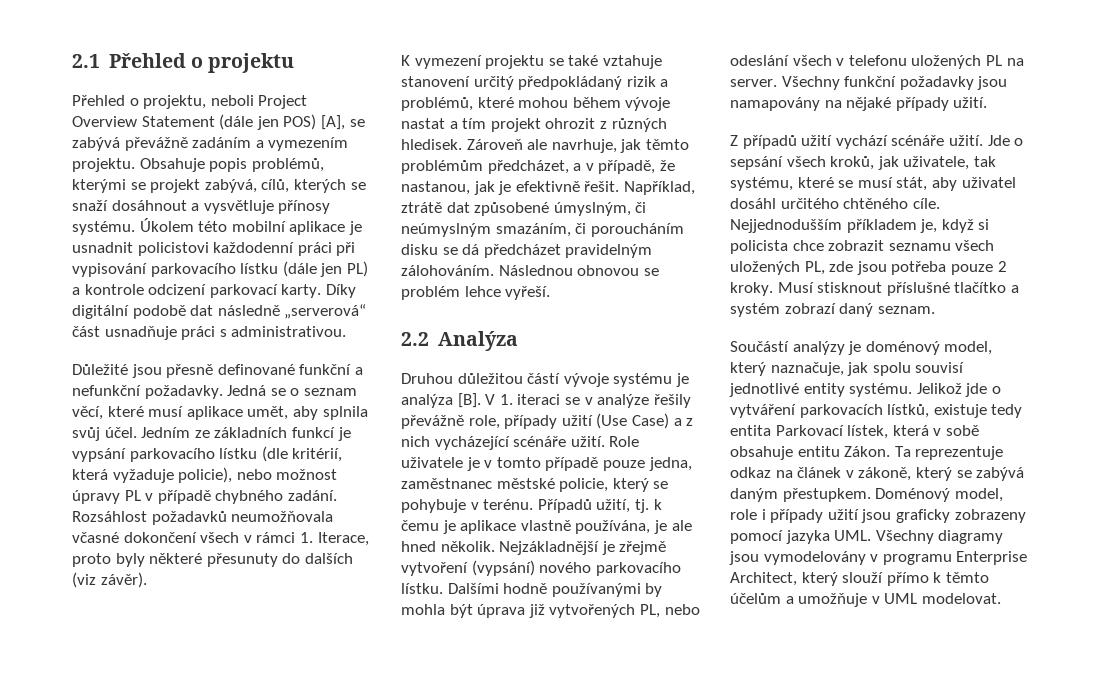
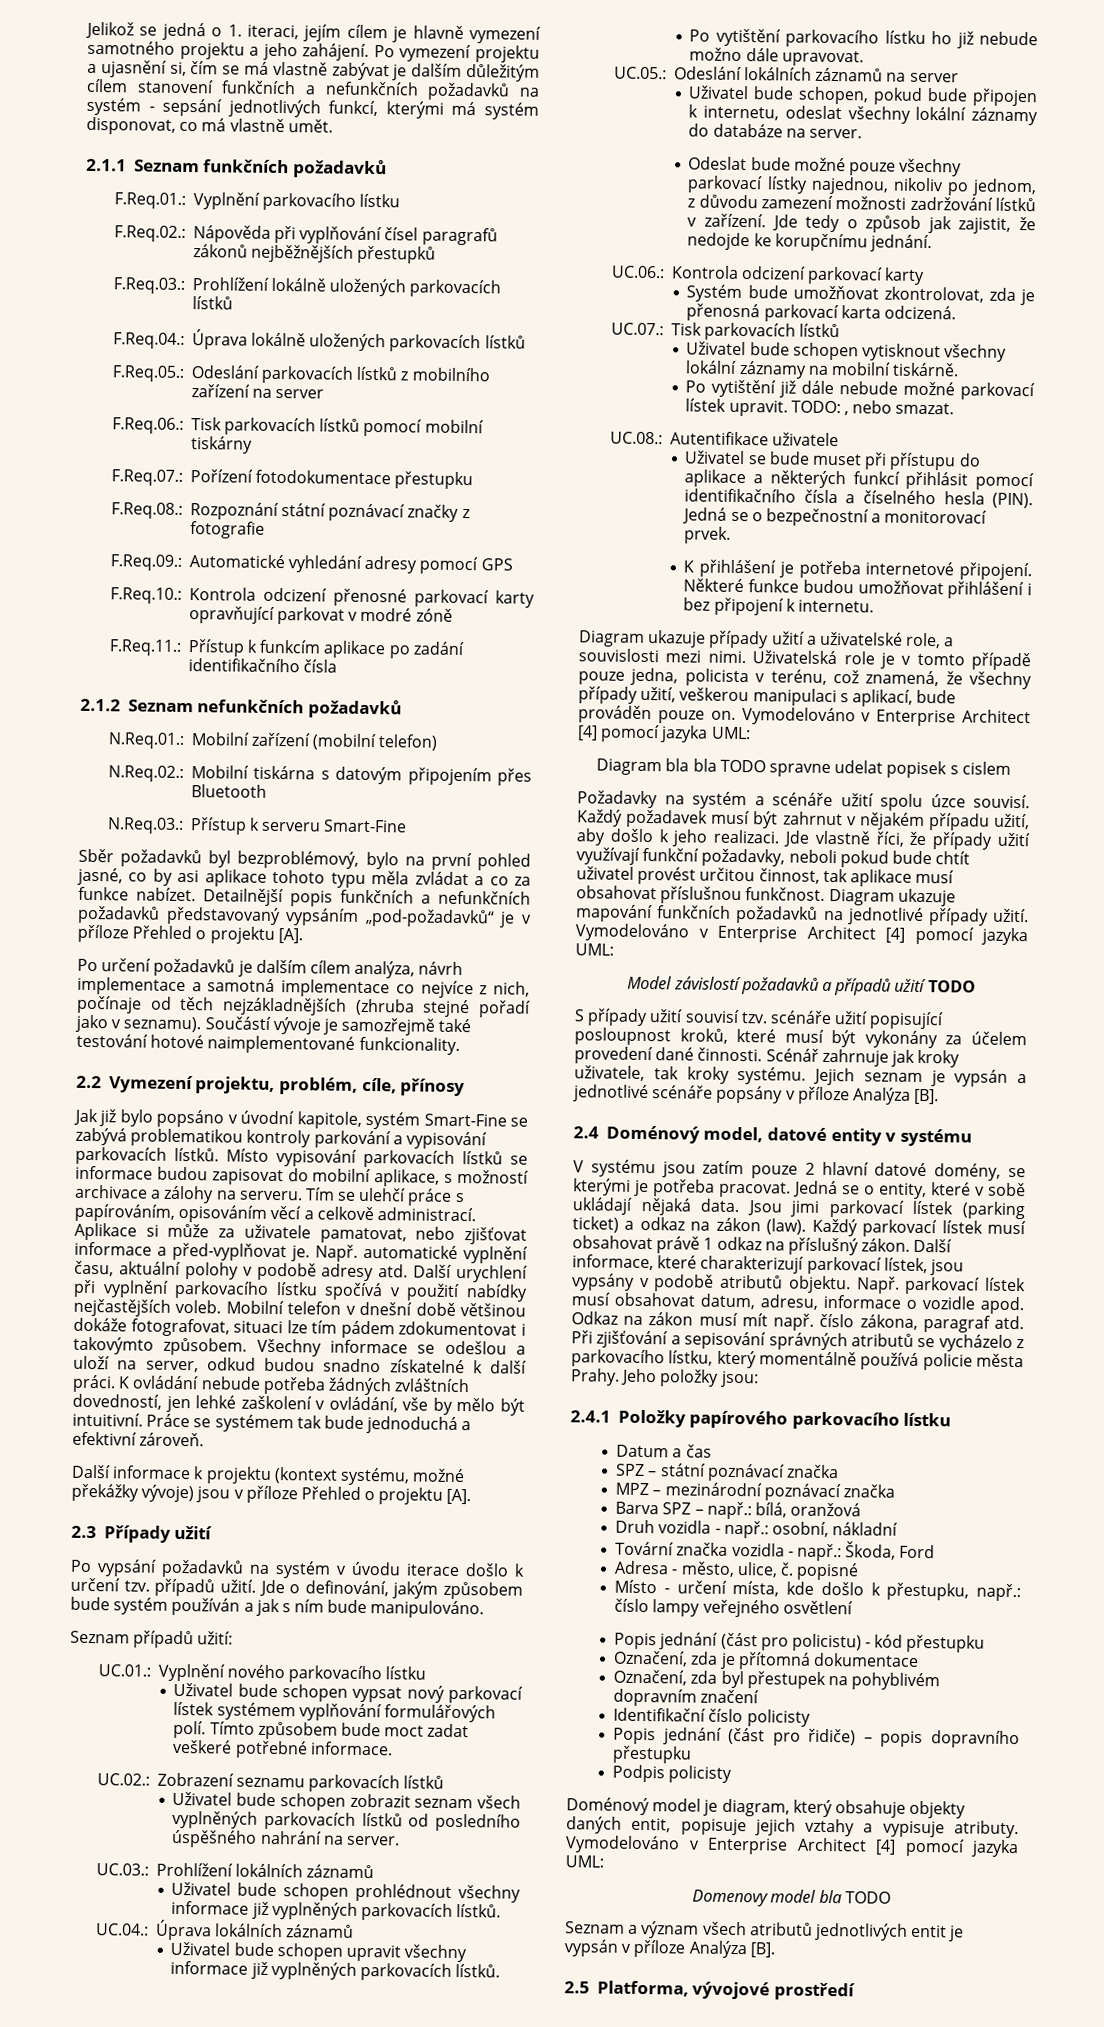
[72,53,295,73] [72,95,308,109] [72,114,365,130] [72,137,349,151] [72,158,324,172] [72,179,366,193] [72,200,331,214] [72,218,362,235] [72,242,356,256] [72,261,368,277] [72,284,356,298] [72,304,367,319] [72,326,347,340] [72,364,363,378] [72,385,357,399] [72,406,368,420] [72,427,351,441] [72,446,343,462] [72,467,338,483] [72,490,337,504] [72,511,334,525] [72,532,369,546] [72,553,353,567] [72,572,147,588] [401,55,662,69] [401,76,669,90] [401,97,671,111] [401,118,667,132] [401,139,689,153] [401,160,675,174] [401,181,695,195] [401,202,647,216] [401,223,684,237] [401,244,653,258] [401,265,659,276] [401,286,551,300] [401,331,518,351] [401,373,689,387] [401,393,691,408] [401,413,694,429] [401,436,640,450] [401,457,463,468] 2.1 Přehled o projektu // Přehled o projektu, neboli Project Overview Statement (dále jen POS) [A], se zabývá převážně zadáním a vymezením projektu. Obsahuje popis problémů, kterými se projekt zabývá, cílů, kterých se snaží dosáhnout a vysvětluje přínosy systému. Úkolem této mobilní aplikace je usnadnit policistovi každodenní práci při vypisování parkovacího lístku (dále jen PL) a kontrole odcizení parkovací karty. Díky digitální podobě dat následně „serverová“ část usnadňuje práci s administrativou. // Důležité jsou přesně definované funkční a nefunkční požadavky. Jedná se o seznam věcí, které musí aplikace umět, aby splnila svůj účel. Jedním ze základních funkcí je vypsání parkovacího lístku (dle kritérií, která vyžaduje policie), nebo možnost úpravy PL v případě chybného zadání. Rozsáhlost požadavků neumožňovala včasné dokončení všech v rámci 1. Iterace, proto byly některé přesunuty do dalších (viz závěr). // K vymezení projektu se také vztahuje stanovení určitý předpokládaný rizik a problémů, které mohou během vývoje nastat a tím projekt ohrozit z různých hledisek. Zároveň ale navrhuje, jak těmto problémům předcházet, a v případě, že nastanou, jak je efektivně řešit. Například, ztrátě dat způsobené úmyslným, či neúmyslným smazáním, či poroucháním disku se dá předcházet pravidelným zálohováním. Následnou obnovou se problém lehce vyřeší. // 2.2 Analýza // Druhou důležitou částí vývoje systému je analýza [B]. V 1. iteraci se v analýze řešily převážně role, případy užití (Use Case) a z nich vycházející scénáře užití. Role uživatele -> [85,21,541,44] [87,40,540,63] [87,60,540,82] [86,78,540,101] [86,97,539,120] [86,116,333,135] [86,158,387,179] [114,192,401,211] [114,225,498,246] [192,244,437,264] [113,277,502,298] [191,296,233,310] [113,329,526,353] [112,365,490,384] [190,384,325,399] [112,417,484,437] [190,436,253,454] [111,469,474,490] [111,502,470,522] [189,521,265,539] [110,554,513,575] [110,587,535,608] [188,606,453,625] [109,639,465,659] [187,658,338,673] [80,698,402,719] [108,732,439,751] [108,765,532,786] [190,784,267,798] [107,817,408,835] [78,848,532,871] [77,867,531,888] [78,886,531,907] [77,905,532,928] [77,924,303,944] [77,958,464,979] [77,976,530,999] [76,995,531,1018] [75,1014,472,1036] [76,1033,460,1056] [76,1075,466,1097] [73,1108,528,1130] [75,1127,487,1150] [75,1146,528,1168] [75,1165,529,1187] [74,1184,465,1206] [74,1203,476,1223] [74,1222,527,1245] [74,1241,528,1264] [74,1260,528,1283] [73,1279,528,1302] [73,1298,526,1317] [73,1317,526,1339] [73,1336,526,1357] [73,1355,527,1374] [72,1374,471,1396] [72,1393,525,1416] [72,1412,472,1435] [72,1431,205,1447] [71,1464,466,1486] [71,1483,472,1505] [71,1525,213,1543] [70,1559,525,1579] [70,1577,523,1600] [70,1596,485,1619] [70,1630,234,1649] [98,1663,427,1684] [173,1682,523,1704] [173,1701,497,1723] [173,1720,470,1740] [172,1739,393,1759] [97,1772,445,1793] [172,1791,521,1811] [172,1810,521,1832] [171,1829,401,1848] [96,1862,375,1879] [171,1881,521,1903] [171,1900,502,1921] [96,1919,355,1941] [170,1941,468,1963] [170,1960,501,1981] [689,28,1038,49] [689,47,864,67] [614,66,959,83] [688,85,1038,107] [688,104,1038,126] [688,123,863,139] [688,156,963,177] [687,175,1037,197] [687,194,1036,212] [687,213,1036,234] [687,232,933,253] [611,265,926,285] [686,284,1035,306] [686,303,957,323] [611,322,841,341] [686,341,1008,362] [685,360,960,379] [685,379,1035,401] [685,398,955,417] [610,431,840,447] [684,450,981,471] [684,469,1034,491] [684,488,1033,509] [682,507,988,527] [684,526,732,544] [683,559,1032,581] [683,578,1032,600] [683,597,875,616] [578,630,955,649] [578,648,875,665] Jelikož se jedná o 1. iteraci, jejím cílem je hlavně vymezení samotného projektu a jeho zahájení. Po vymezení projektu a ujasnění si, čím se má vlastně zabývat je dalším důležitým cílem stanovení funkčních a nefunkčních požadavků na systém - sepsání jednotlivých funkcí, kterými má systém disponovat, co má vlastně umět. // 2.1.1 Seznam funkčních požadavků // F.Req.01.: Vyplnění parkovacího lístku // F.Req.02.: Nápověda při vyplňování čísel paragrafů zákonů nejběžnějších přestupků // F.Req.03.: Prohlížení lokálně uložených parkovacích lístků // F.Req.04.: Úprava lokálně uložených parkovacích lístků // F.Req.05.: Odeslání parkovacích lístků z mobilního zařízení na server // F.Req.06.: Tisk parkovacích lístků pomocí mobilní tiskárny // F.Req.07.: Pořízení fotodokumentace přestupku // F.Req.08.: Rozpoznání státní poznávací značky z fotografie // F.Req.09.: Automatické vyhledání adresy pomocí GPS // F.Req.10.: Kontrola odcizení přenosné parkovací karty opravňující parkovat v modré zóně // F.Req.11.: Přístup k funkcím aplikace po zadání identifikačního čísla // 2.1.2 Seznam nefunkčních požadavků // N.Req.01.: Mobilní zařízení (mobilní telefon) // N.Req.02.: Mobilní tiskárna s datovým připojením přes Bluetooth // N.Req.03.: Přístup k serveru Smart-Fine // Sběr požadavků byl bezproblémový, bylo na první pohled jasné, co by asi aplikace tohoto typu měla zvládat a co za funkce nabízet. Detailnější popis funkčních a nefunkčních požadavků představovaný vypsáním „pod-požadavků“ je v příloze Přehled o projektu [A]. // Po určení požadavků je dalším cílem analýza, návrh implementace a samotná implementace co nejvíce z nich, počínaje od těch nejzákladnějších (zhruba stejné pořadí jako v seznamu). Součástí vývoje je samozřejmě také testování hotové naimplementované funkcionality. // 2.2 Vymezení projektu, problém, cíle, přínosy // Jak již bylo popsáno v úvodní kapitole, systém Smart-Fine se zabývá problematikou kontroly parkování a vypisování parkovacích lístků. Místo vypisování parkovacích lístků se informace budou zapisovat do mobilní aplikace, s možností archivace a zálohy na serveru. Tím se ulehčí práce s papírováním, opisováním věcí a celkově administrací. Aplikace si může za uživatele pamatovat, nebo zjišťovat informace a před-vyplňovat je. Např. automatické vyplnění času, aktuální polohy v podobě adresy atd. Další urychlení při vyplnění parkovacího lístku spočívá v použití nabídky nejčastějších voleb. Mobilní telefon v dnešní době většinou dokáže fotografovat, situaci lze tím pádem zdokumentovat i takovýmto způsobem. Všechny informace se odešlou a uloží na server, odkud budou snadno získatelné k další práci. K ovládání nebude potřeba žádných zvláštních dovedností, jen lehké zaškolení v ovládání, vše by mělo být intuitivní. Práce se systémem tak bude jednoduchá a efektivní zároveň. // Další informace k projektu (kontext systému, možné překážky vývoje) jsou v příloze Přehled o projektu [A]. // 2.3 Případy užití // Po vypsání požadavků na systém v úvodu iterace došlo k určení tzv. případů užití. Jde o definování, jakým způsobem bude systém používán a jak s ním bude manipulováno. // Seznam případů užití: // UC.01.: Vyplnění nového parkovacího lístku // Uživatel bude schopen vypsat nový parkovací lístek systémem vyplňování formulářových polí. Tímto způsobem bude moct zadat veškeré potřebné informace. // UC.02.: Zobrazení seznamu parkovacích lístků // Uživatel bude schopen zobrazit seznam všech vyplněných parkovacích lístků od posledního úspěšného nahrání na server. // UC.03.: Prohlížení lokálních záznamů // Uživatel bude schopen prohlédnout všechny informace již vyplněných parkovacích lístků. // UC.04.: Úprava lokálních záznamů // Uživatel bude schopen upravit všechny informace již vyplněných parkovacích lístků. // Po vytištění parkovacího lístku ho již nebude možno dále upravovat. // UC.05.: Odeslání lokálních záznamů na server // Uživatel bude schopen, pokud bude připojen k internetu, odeslat všechny lokální záznamy do databáze na server. // Odeslat bude možné pouze všechny parkovací lístky najednou, nikoliv po jednom, z důvodu zamezení možnosti zadržování lístků v zařízení. Jde tedy o způsob jak zajistit, že nedojde ke korupčnímu jednání. // UC.06.: Kontrola odcizení parkovací karty // Systém bude umožňovat zkontrolovat, zda je přenosná parkovací karta odcizená. // UC.07.: Tisk parkovacích lístků // Uživatel bude schopen vytisknout všechny lokální záznamy na mobilní tiskárně. // Po vytištění již dále nebude možné parkovací lístek upravit. TODO: , nebo smazat. // UC.08.: Autentifikace uživatele // Uživatel se bude muset při přístupu do aplikace a některých funkcí přihlásit pomocí identifikačního čísla a číselného hesla (PIN). Jedná se o bezpečnostní a monitorovací prvek. // K přihlášení je potřeba internetové připojení. Některé funkce budou umožňovat přihlášení i bez připojení k internetu. // Diagram ukazuje případy užití a uživatelské role, a souvislosti mezi nimi. Uživatelská role
[401,478,669,492] [401,499,662,513] [401,520,692,534] [401,541,667,555] [401,560,681,576] [401,583,663,597] [401,604,700,618] [730,55,1024,69] [730,76,1008,90] [730,97,988,111] [730,135,1024,149] [730,156,996,170] [730,177,1016,191] [730,198,940,209] [730,219,990,233] [730,240,995,254] [730,261,1007,275] [730,282,1019,296] [730,303,935,317] [730,341,993,355] [730,362,965,376] [729,383,1001,397] [730,404,1023,418] [730,425,979,439] [730,446,1004,460] [730,467,1025,481] [730,488,1003,502] [730,509,1026,523] [730,530,1004,544] [729,551,1028,565] [730,572,989,586] [730,593,1001,607] zaměstnanec městské policie, který se pohybuje v terénu. Případů užití, tj. k čemu je aplikace vlastně používána, je ale hned několik. Nejzákladnější je zřejmě vytvoření (vypsání) nového parkovacího lístku. Dalšími hodně používanými by mohla být úprava již vytvořených PL, nebo odeslání všech v telefonu uložených PL na server. Všechny funkční požadavky jsou namapovány na nějaké případy užití. // Z případů užití vychází scénáře užití. Jde o sepsání všech kroků, jak uživatele, tak systému, které se musí stát, aby uživatel dosáhl určitého chtěného cíle. Nejjednodušším příkladem je, když si policista chce zobrazit seznamu všech uložených PL, zde jsou potřeba pouze 2 kroky. Musí stisknout příslušné tlačítko a systém zobrazí daný seznam. // Součástí analýzy je doménový model, který naznačuje, jak spolu souvisí jednotlivé entity systému. Jelikož jde o vytváření parkovacích lístků, existuje tedy entita Parkovací lístek, která v sobě obsahuje entitu Zákon. Ta reprezentuje odkaz na článek v zákoně, který se zabývá daným přestupkem. Doménový model, role i případy užití jsou graficky zobrazeny pomocí jazyka UML. Všechny diagramy jsou vymodelovány v programu Enterprise Architect, který slouží přímo k těmto účelům a umožňuje v UML modelovat. -> [684,668,1032,690] [578,686,957,707] [578,705,1031,727] [577,724,751,743] [596,758,1011,779] [577,790,1030,811] [577,809,1030,831] [576,828,1030,850] [576,847,971,868] [576,866,955,887] [576,885,956,907] [575,904,1029,926] [575,923,1028,946] [575,943,614,956] [627,975,976,996] [574,1008,945,1030] [574,1027,1027,1049] [574,1046,961,1068] [574,1065,1027,1087] [573,1084,940,1105] [573,1125,972,1147] [573,1159,1026,1181] [573,1178,1026,1200] [572,1197,1025,1220] [572,1216,1026,1238] [572,1235,953,1256] [572,1254,964,1276] [572,1273,1026,1295] [571,1292,1024,1315] [571,1311,1024,1333] [571,1330,1024,1353] [571,1349,1024,1371] [570,1368,759,1388] [570,1409,952,1430] [616,1444,712,1458] [616,1463,839,1482] [615,1482,895,1502] [615,1501,862,1520] [615,1519,899,1539] [615,1541,936,1562] [614,1560,860,1581] [614,1579,1021,1602] [614,1598,853,1618] [614,1632,986,1653] [613,1650,919,1670] [613,1669,941,1691] [613,1688,760,1707] [613,1707,811,1727] [613,1727,1020,1749] [612,1745,693,1764] [612,1764,733,1784] [566,1797,967,1819] [566,1816,1019,1839] [565,1835,1019,1858] [565,1855,604,1868] [692,1889,891,1907] [565,1921,965,1942] [564,1939,775,1959] [564,1980,855,2001] policista v terénu, což znamená, že všechny případy užití, veškerou manipulaci s aplikací, bude prováděn pouze on. Vymodelováno v Enterprise Architect [4] pomocí jazyka UML: // Diagram bla bla TODO spravne udelat popisek s cislem // Požadavky na systém a scénáře užití spolu úzce souvisí. Každý požadavek musí být zahrnut v nějakém případu užití, aby došlo k jeho realizaci. Jde vlastně říci, že případy užití využívají funkční požadavky, neboli pokud bude chtít uživatel provést určitou činnost, tak aplikace musí obsahovat příslušnou funkčnost. Diagram ukazuje mapování funkčních požadavků na jednotlivé případy užití. Vymodelováno v Enterprise Architect [4] pomocí jazyka UML: // Model závislostí požadavků a případů užití TODO // S případy užití souvisí tzv. scénáře užití popisující posloupnost kroků, které musí být vykonány za účelem provedení dané činnosti. Scénář zahrnuje jak kroky uživatele, tak kroky systému. Jejich seznam je vypsán a jednotlivé scénáře popsány v příloze Analýza [B]. // 2.4 Doménový model, datové entity v systému // V systému jsou zatím pouze 2 hlavní datové domény, se kterými je potřeba pracovat. Jedná se o entity, které v sobě ukládají nějaká data. Jsou jimi parkovací lístek (parking ticket) a odkaz na zákon (law). Každý parkovací lístek musí obsahovat právě 1 odkaz na příslušný zákon. Další informace, které charakterizují parkovací lístek, jsou vypsány v podobě atributů objektu. Např. parkovací lístek musí obsahovat datum, adresu, informace o vozidle apod. Odkaz na zákon musí mít např. číslo zákona, paragraf atd. Při zjišťování a sepisování správných atributů se vycházelo z parkovacího lístku, který momentálně používá policie města Prahy. Jeho položky jsou: // 2.4.1 Položky papírového parkovacího lístku // Datum a čas // SPZ – státní poznávací značka // MPZ – mezinárodní poznávací značka // Barva SPZ – např.: bílá, oranžová // Druh vozidla - např.: osobní, nákladní // Tovární značka vozidla - např.: Škoda, Ford // Adresa - město, ulice, č. popisné // Místo - určení místa, kde došlo k přestupku, např.: číslo lampy veřejného osvětlení // Popis jednání (část pro policistu) - kód přestupku // Označení, zda je přítomná dokumentace // Označení, zda byl přestupek na pohyblivém dopravním značení // Identifikační číslo policisty // Popis jednání (část pro řidiče) – popis dopravního přestupku // Podpis policisty // Doménový model je diagram, který obsahuje objekty daných entit, popisuje jejich vztahy a vypisuje atributy. Vymodelováno v Enterprise Architect [4] pomocí jazyka UML: // Domenovy model bla TODO // Seznam a význam všech atributů jednotlivých entit je vypsán v příloze Analýza [B]. // 2.5 Platforma, vývojové prostředí

